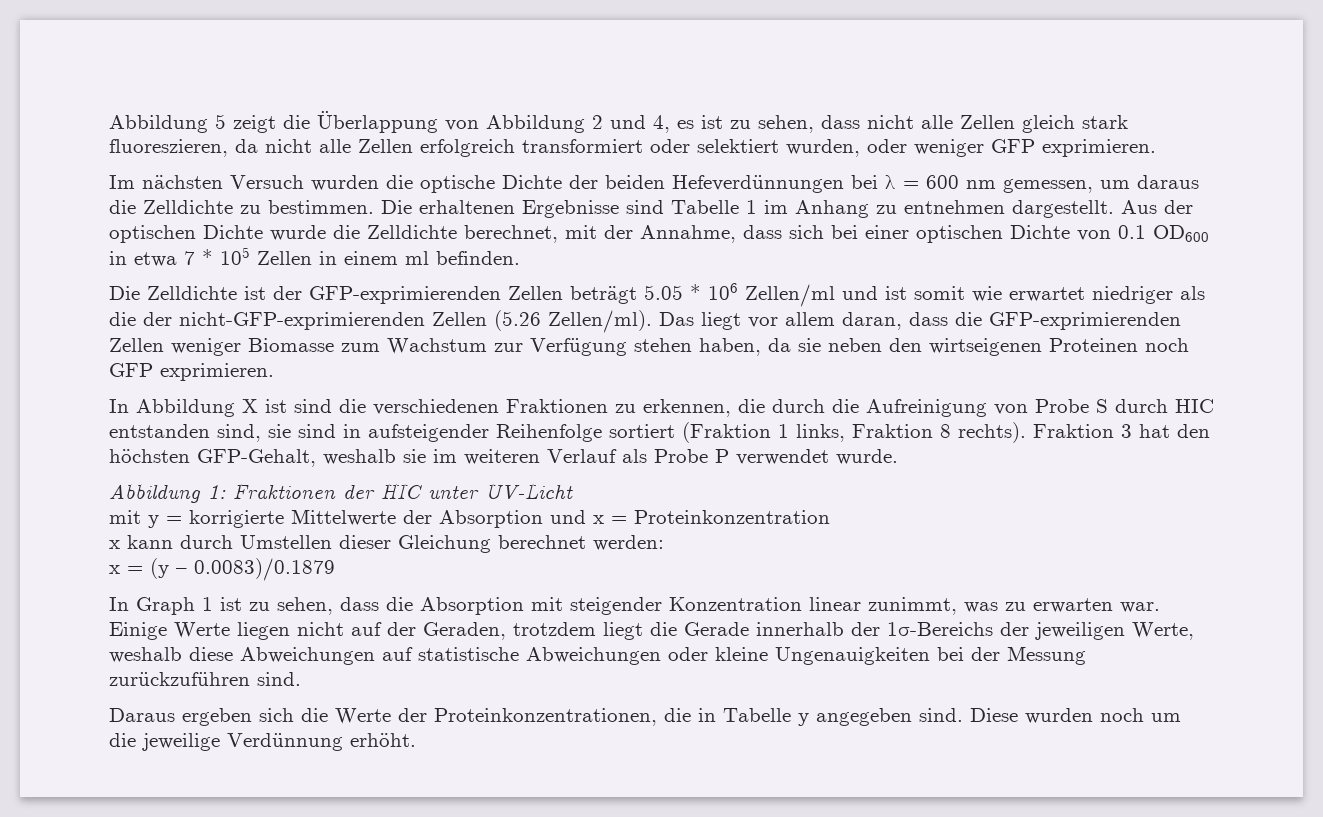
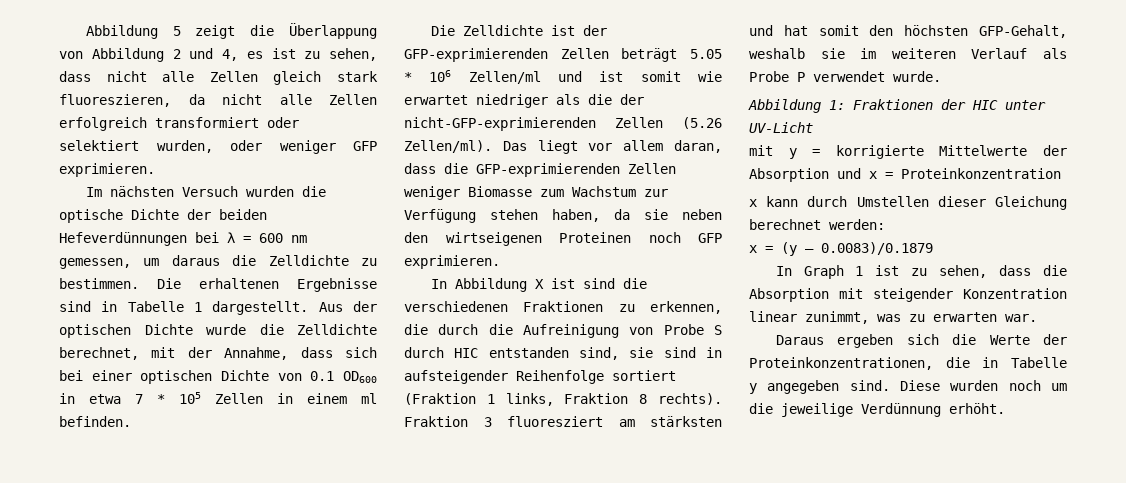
(664, 207) none -> [101,301,118,312] in
[764,200,1005,218] im Anhang zu entnehmen -> (202, 307) none
[1139,424,1170,438] hat -> [507,416,722,427] [749,25,859,36] fluoresziert am stärksten und hat somit
[109,622,1194,640] [109,646,1086,665] [109,672,301,686] Einige Werte liegen nicht auf der Geraden, trotzdem liegt die Gerade innerhalb der 1σ-Bereichs der jeweiligen Werte, weshalb diese Abweichungen auf statistische Abweichungen oder kleine Ungenauigkeiten bei der Messung zurückzuführen sind. -> (1037, 318) none

